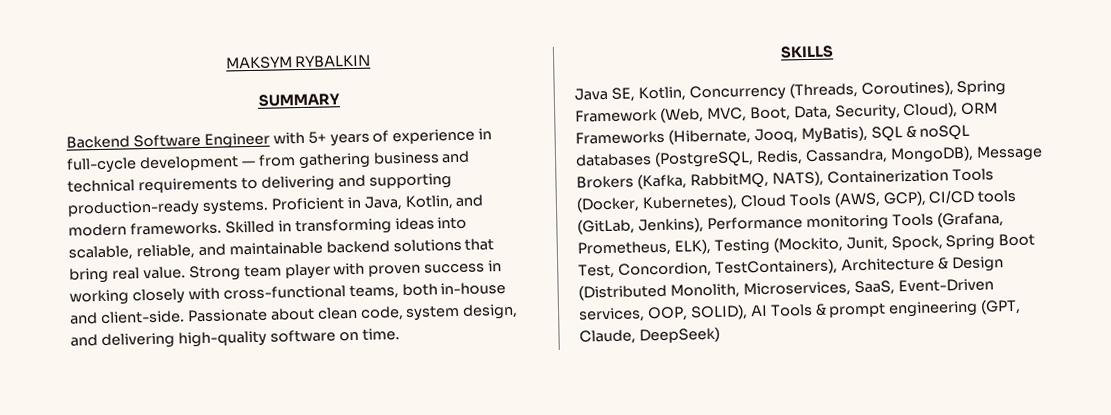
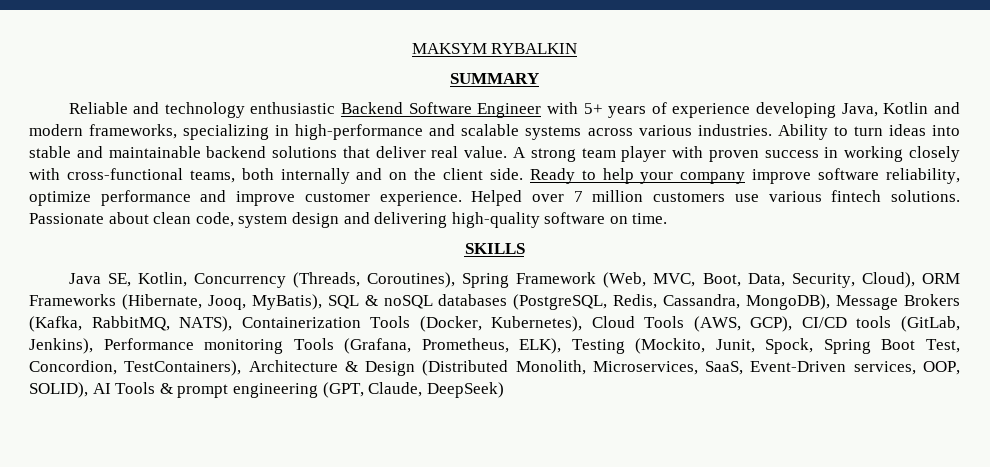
(340, 100) none -> [68,102,336,118] Reliable and technology enthusiastic
[478,128,493,140] [66,150,471,174] [67,173,452,194] [67,194,484,218] [68,216,468,237] [68,244,195,261] in full-cycle development — from gathering business and technical requirements to delivering and supporting production-ready systems. Proficient in Java, Kotlin, and modern frameworks. Skilled in transforming ideas into scalable, reliable, -> [756,102,960,118] [29,124,961,140] [29,146,71,158] developing Java, Kotlin and modern frameworks, specializing in high-performance and scalable systems across various industries. Ability to turn ideas into stable
[69,267,109,284] bring -> [375,146,426,158] deliver
[188,265,241,282] Strong -> [513,147,576,162] A strong
[440,281,507,296] [69,310,185,325] in-house and client-side. -> [280,168,960,184] [29,190,960,206] internally and on the client side. Ready to help your company improve software reliability, optimize performance and improve customer experience. Helped over 7 million customers use various fintech solutions.
[462,303,519,320] design, -> [291,212,339,228] design

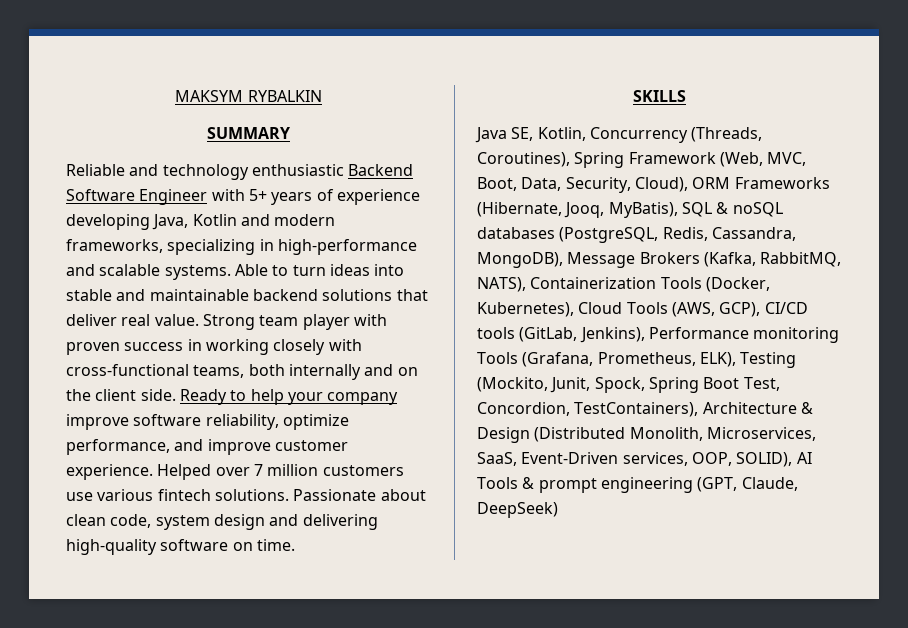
[525,124,828,140] systems across various industries. Ability -> [164,264,268,280] systems. Able
[513,147,576,162] A strong -> [202,314,255,330] Strong
[100,190,191,206] performance -> [66,439,170,455] performance,

